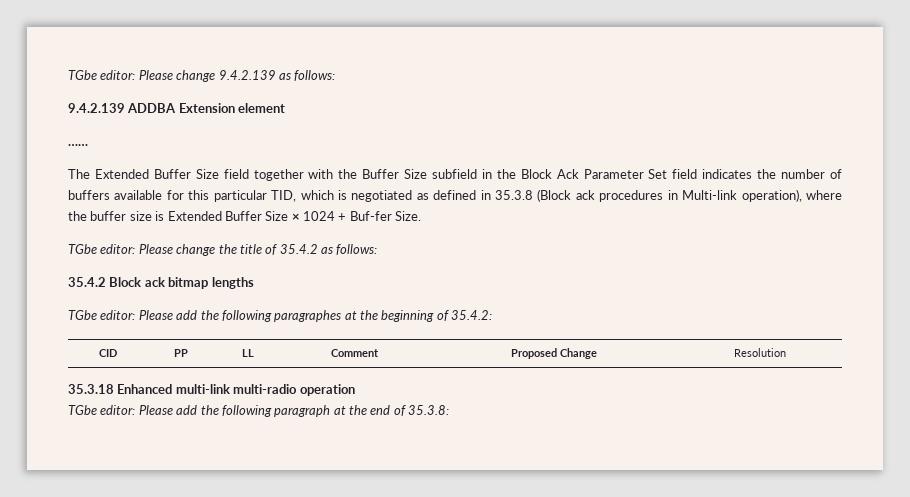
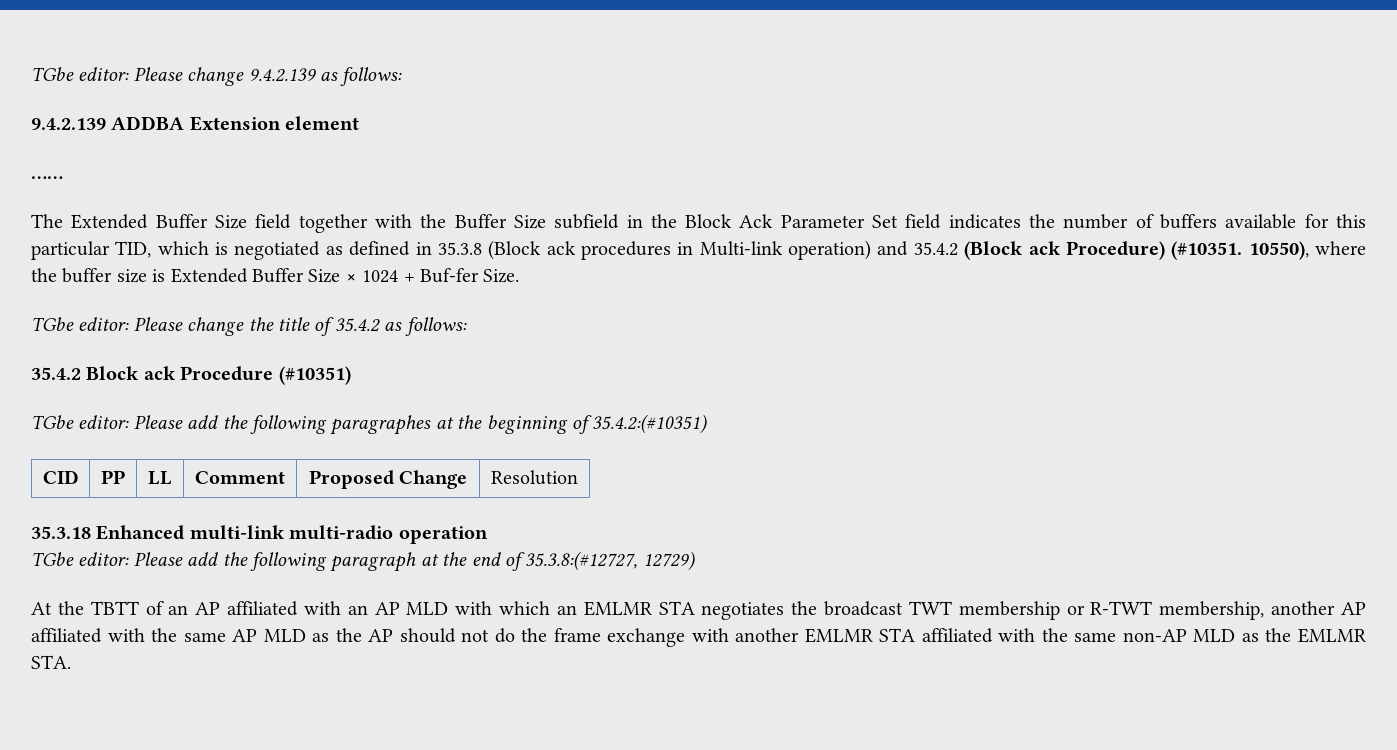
[741,189,802,202] operation), -> [788,240,1309,260] operation) and 35.4.2 (Block ack Procedure) (#10351. 10550),
[168,277,254,289] bitmap lengths -> [180,366,351,385] Procedure (#10351)
[451,310,493,320] 35.4.2: -> [592,414,708,434] 35.4.2:(#10351)
[408,405,450,415] 35.3.8: -> [525,551,695,571] [31,601,1366,620] [31,628,1366,647] [31,655,71,669] 35.3.8:(#12727, 12729) // At the TBTT of an AP affiliated with an AP MLD with which an EMLMR STA negotiates the broadcast TWT membership or R-TWT membership, another AP affiliated with the same AP MLD as the AP should not do the frame exchange with another EMLMR STA affiliated with the same non-AP MLD as the EMLMR STA.

